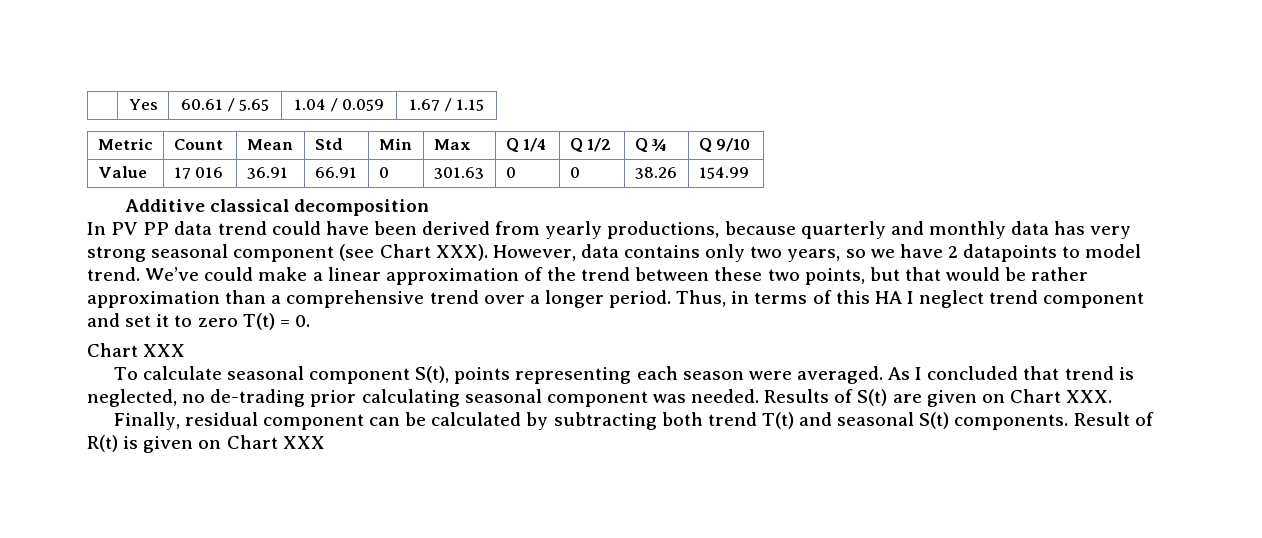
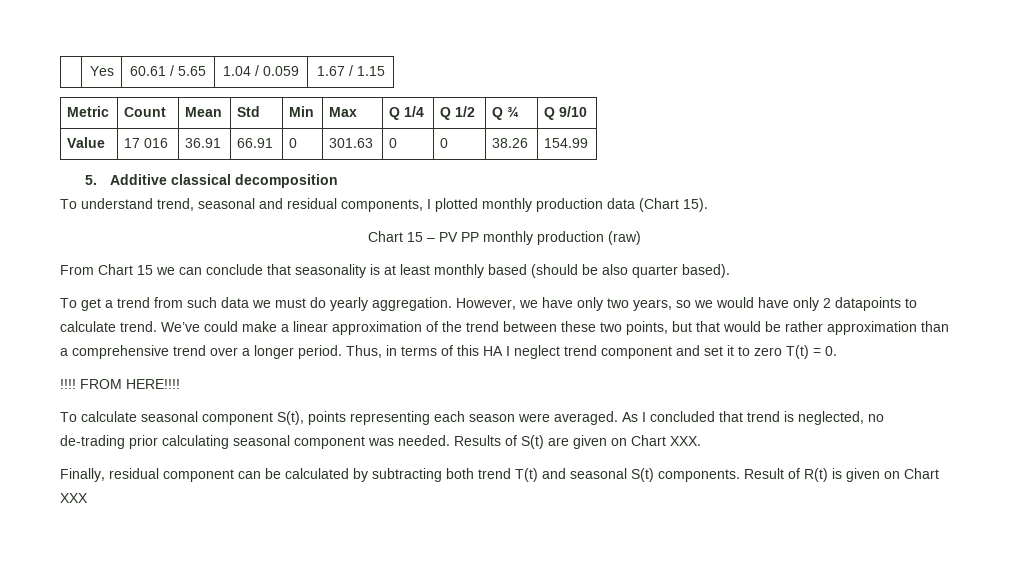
(749, 173) none -> [85,175,98,185] 5.
[87,221,1132,239] [87,244,701,262] In PV PP data trend could have been derived from yearly productions, because quarterly and monthly data has very strong seasonal component (see Chart XXX). However, data contains -> [60,198,708,212] [368,231,641,245] [60,264,730,278] [60,297,573,311] To understand trend, seasonal and residual components, I plotted monthly production data (Chart 15). // Chart 15 – PV PP monthly production (raw) // From Chart 15 we can conclude that seasonality is at least monthly based (should be also quarter based). // To get a trend from such data we must do yearly aggregation. However, we have
[899,244,943,258] have -> [716,297,819,311] would have only
[1085,244,1142,258] model -> [60,321,116,332] calculate
[87,343,186,357] Chart XXX -> [60,379,180,389] !!!! FROM HERE!!!!

